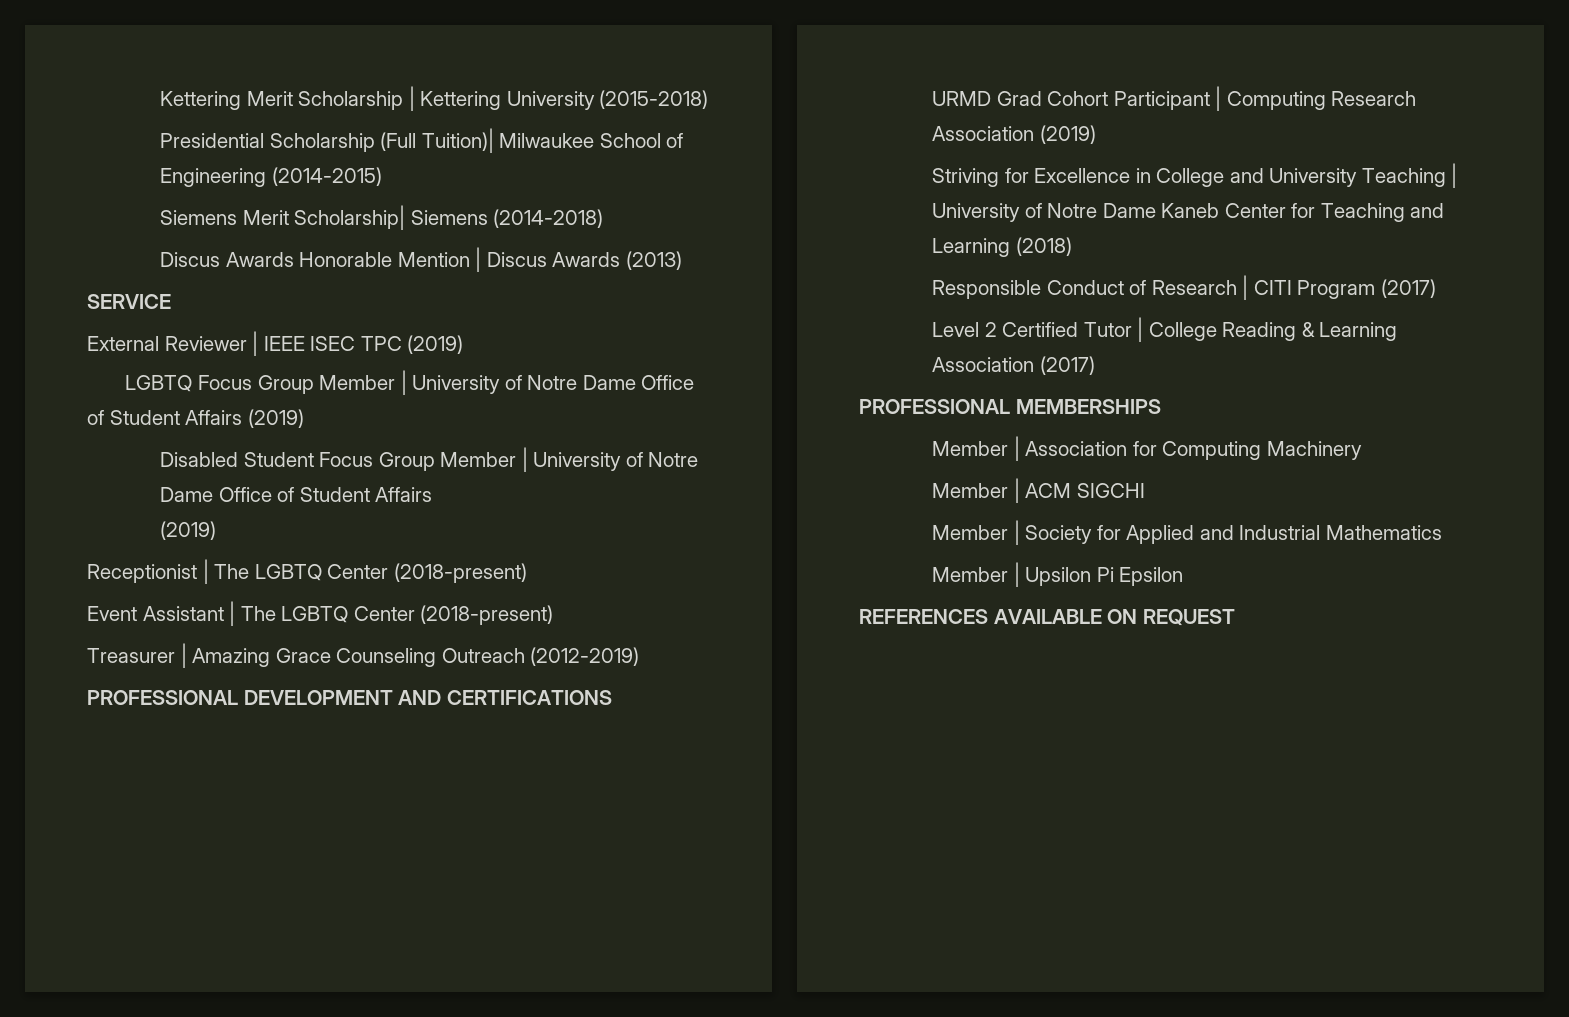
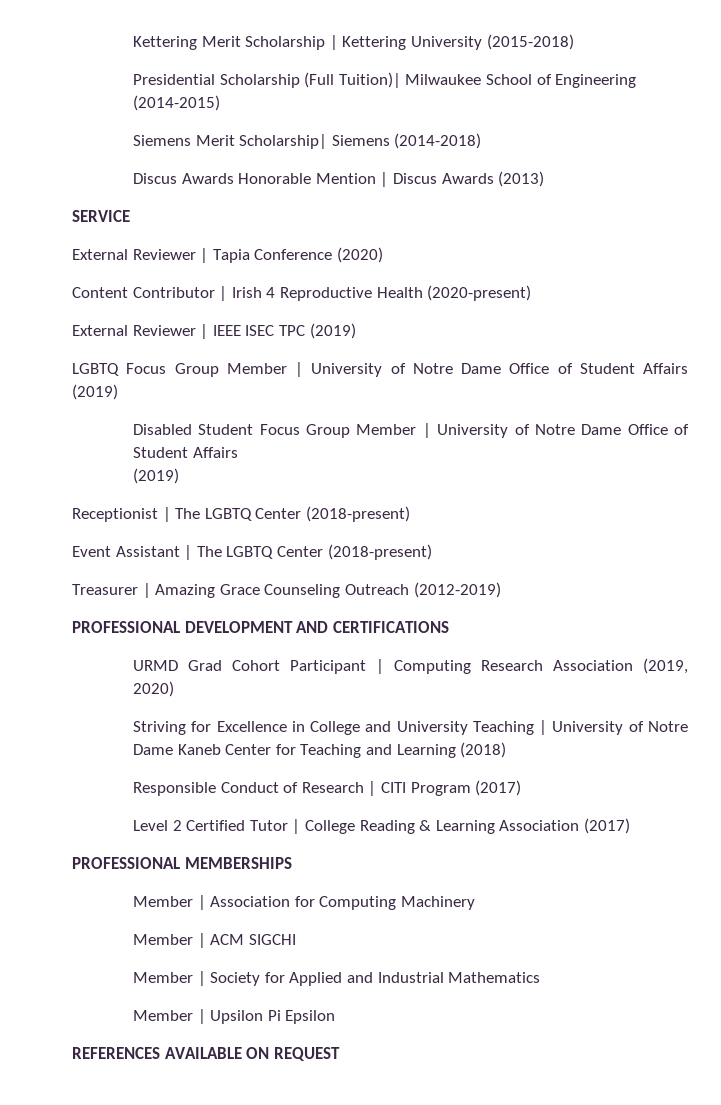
(171, 301) none -> [72,247,383,263] [72,285,532,301] // External Reviewer | Tapia Conference (2020) // Content Contributor | Irish 4 Reproductive Health (2020-present)
[1039,125,1096,144] (2019) -> [642,658,688,674] [133,681,175,697] (2019, 2020)

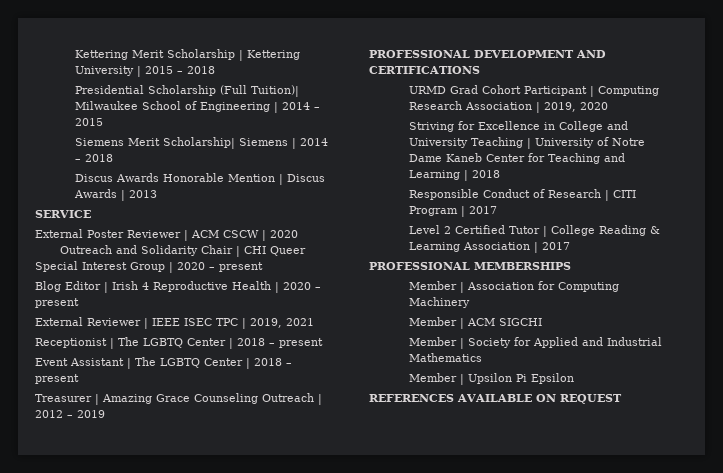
[486,34,574,50] (2015-2018) -> [137,66,216,77] | 2015 – 2018
[133,95,221,111] (2014-2015) -> [274,102,321,113] [75,118,104,126] | 2014 – 2015
[394,133,482,149] (2014-2018) -> [292,138,329,149] [75,154,114,162] | 2014 – 2018
[498,171,545,187] (2013) -> [121,190,158,201] | 2013
[132,247,383,263] [72,287,215,298] Reviewer | Tapia Conference (2020) // Content Contributor -> [87,230,298,241] [59,245,306,257] [35,261,263,273] [35,281,101,292] Poster Reviewer | ACM CSCW | 2020 // Outreach and Solidarity Chair | CHI Queer Special Interest Group | 2020 – present // Blog Editor
[427,285,532,301] (2020-present) -> [275,282,321,293] [35,298,79,308] | 2020 – present
[309,323,356,339] [72,362,688,377] [72,384,118,400] [133,423,689,438] [133,447,238,458] [133,468,180,484] (2019) // LGBTQ Focus Group Member | University of Notre Dame Office of Student Affairs (2019) // Disabled Student Focus Group Member | University of Notre Dame Office of Student Affairs // (2019) -> [242,318,314,329] | 2019, 2021
[305,506,410,522] (2018-present) -> [229,338,323,349] | 2018 – present
[327,544,432,560] (2018-present) -> [246,358,292,369] [35,374,79,384] | 2018 – present
[413,582,501,598] (2012-2019) -> [318,394,322,405] [35,410,105,418] | 2012 – 2019
[642,658,688,674] [133,681,175,697] (2019, 2020) -> [536,102,609,113] | 2019, 2020
[460,742,507,758] (2018) -> [464,170,501,181] | 2018
[475,780,522,796] (2017) -> [461,206,498,217] | 2017
[583,818,630,834] (2017) -> [534,242,571,253] | 2017

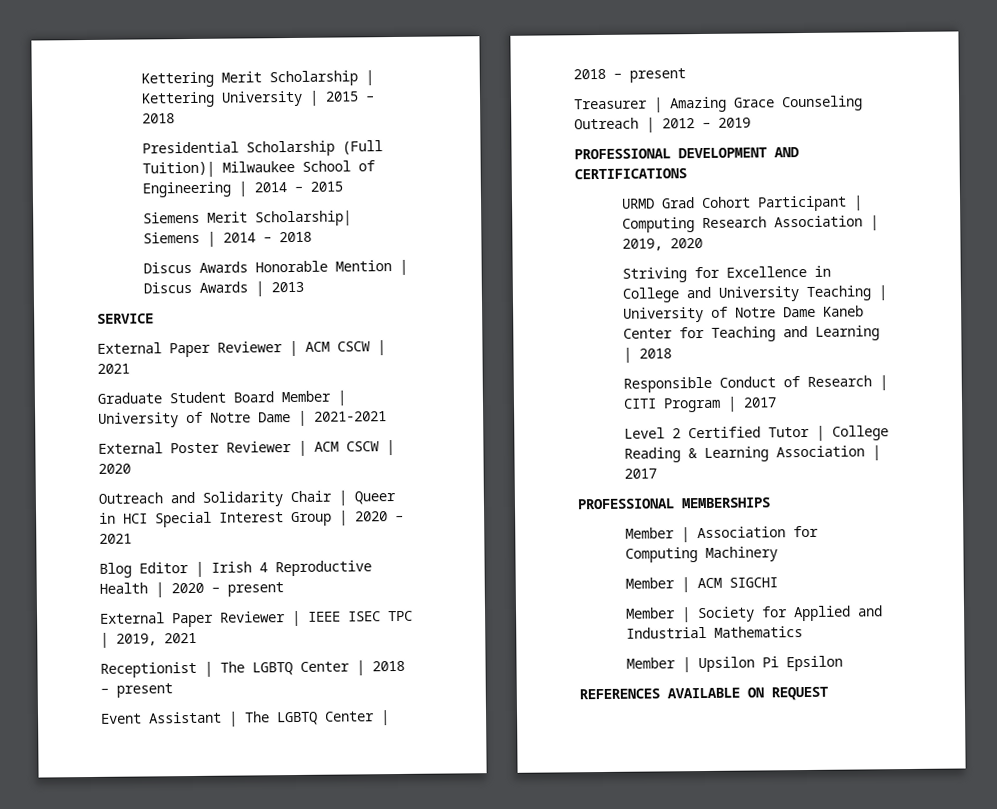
(91, 214) none -> [97,340,386,358] [97,363,130,374] [97,390,347,406] [98,410,387,428] // External Paper Reviewer | ACM CSCW | 2021 // Graduate Student Board Member | University of Notre Dame | 2021-2021
[243,246,306,256] CHI Queer -> [354,491,396,505] [99,512,148,524] Queer in HCI
[219,262,263,272] present -> [99,533,132,544] 2021
(83, 321) none -> [172,612,214,628] Paper

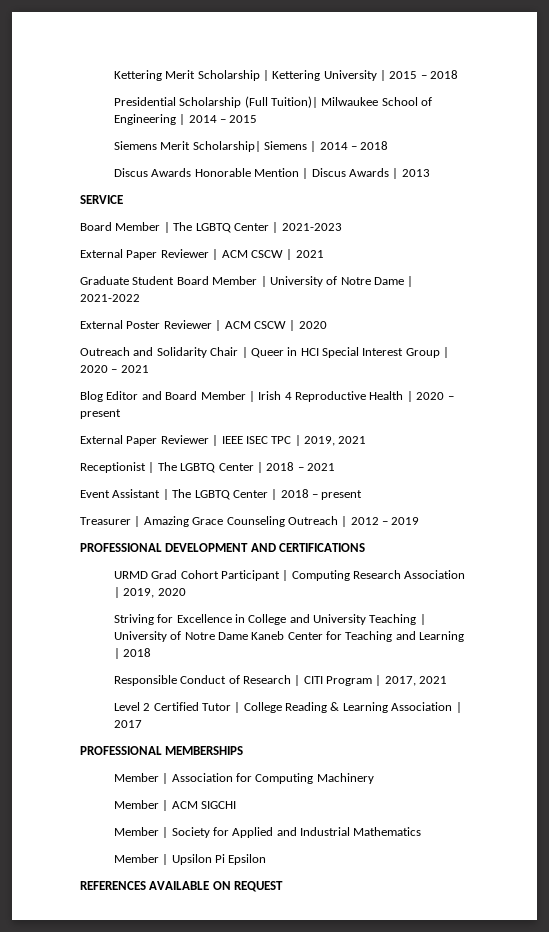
(154, 318) none -> [80,222,342,233] // Board Member | The LGBTQ Center | 2021-2023
[314,411,387,422] 2021-2021 -> [80,294,140,302] 2021-2022
(189, 568) none -> [141,391,246,400] and Board Member
[116,683,173,698] present -> [307,463,335,471] 2021
[743,397,778,408] 2017 -> [384,676,448,686] 2017, 2021

